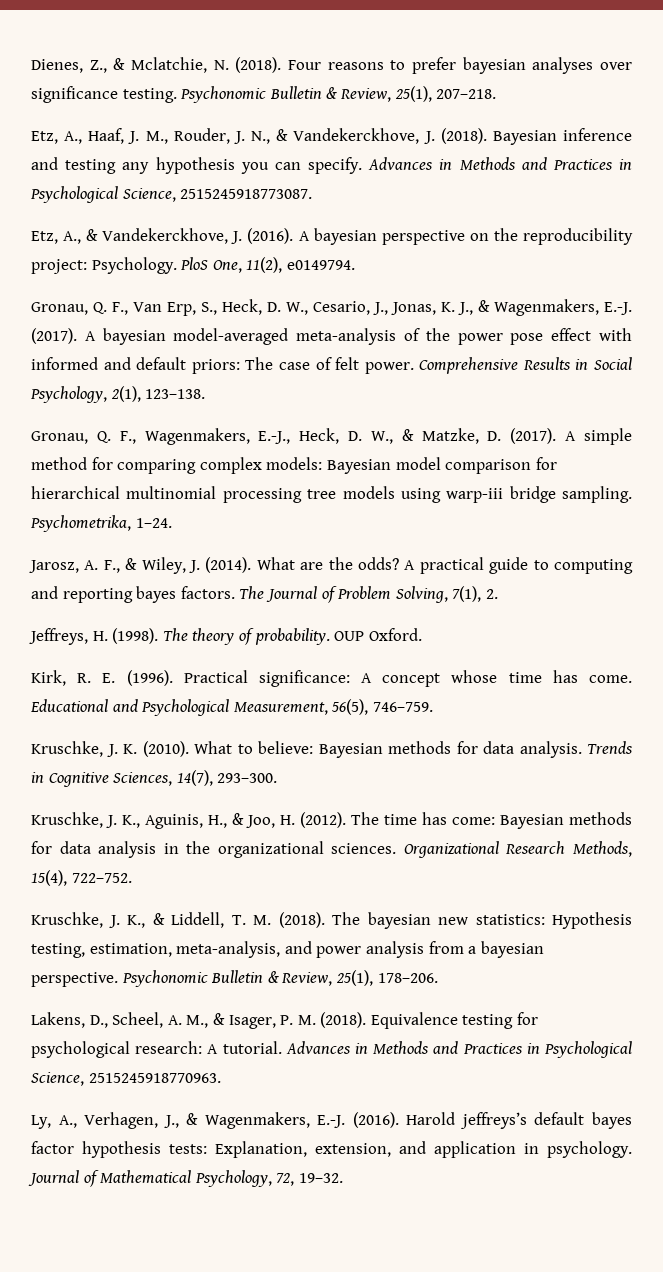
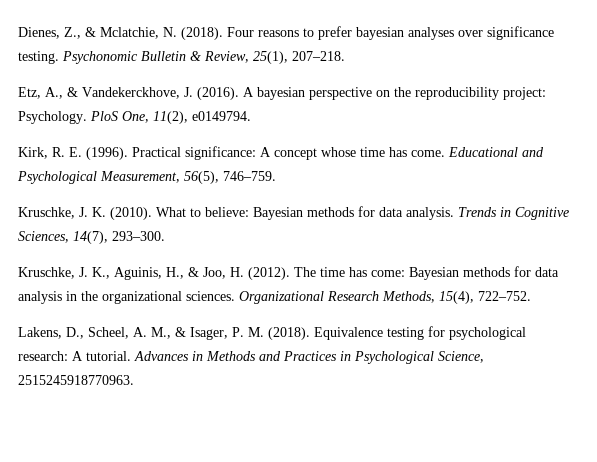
[31,128,632,145] [31,157,632,174] [30,186,313,203] // Etz, A., Haaf, J. M., Rouder, J. N., & Vandekerckhove, J. (2018). Bayesian inference and testing any hypothesis you can specify. Advances in Methods and Practices in Psychological Science, 2515245918773087. -> (345, 56) none
[31,299,632,316] [31,328,632,345] [31,357,632,374] [30,386,206,403] [31,428,632,445] [31,457,557,474] [31,486,632,503] [30,515,172,532] [29,557,633,574] [31,586,498,603] [29,628,422,645] // Gronau, Q. F., Van Erp, S., Heck, D. W., Cesario, J., Jonas, K. J., & Wagenmakers, E.-J. (2017). A bayesian model-averaged meta-analysis of the power pose effect with informed and default priors: The case of felt power. Comprehensive Results in Social Psychology, 2(1), 123–138. // Gronau, Q. F., Wagenmakers, E.-J., Heck, D. W., & Matzke, D. (2017). A simple method for comparing complex models: Bayesian model comparison for hierarchical multinomial processing tree models using warp-iii bridge sampling. Psychometrika, 1–24. // Jarosz, A. F., & Wiley, J. (2014). What are the odds? A practical guide to computing and reporting bayes factors. The Journal of Problem Solving, 7(1), 2. // Jeffreys, H. (1998). The theory of probability. OUP Oxford. -> (251, 116) none
[31,912,632,929] [31,941,544,958] [31,970,438,987] // Kruschke, J. K., & Liddell, T. M. (2018). The bayesian new statistics: Hypothesis testing, estimation, meta-analysis, and power analysis from a bayesian perspective. Psychonomic Bulletin & Review, 25(1), 178–206. -> (531, 296) none
[31,1112,632,1129] [31,1141,632,1158] [28,1170,343,1187] // Ly, A., Verhagen, J., & Wagenmakers, E.-J. (2016). Harold jeffreys’s default bayes factor hypothesis tests: Explanation, extension, and application in psychology. Journal of Mathematical Psychology, 72, 19–32. -> (134, 380) none

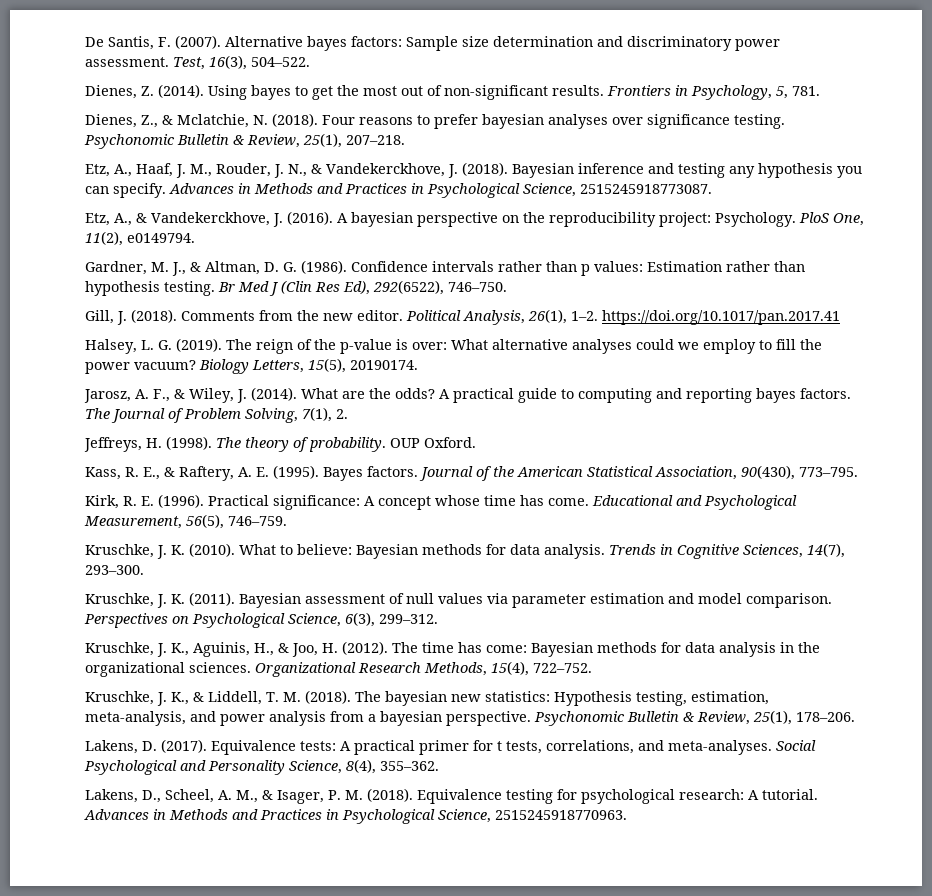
(18, 33) none -> [85,35,780,51] [85,55,310,70] [85,84,820,100] De Santis, F. (2007). Alternative bayes factors: Sample size determination and discriminatory power assessment. Test, 16(3), 504–522. // Dienes, Z. (2014). Using bayes to get the most out of non-significant results. Frontiers in Psychology, 5, 781. //
(345, 56) none -> [85,162,862,178] [85,183,712,198] // Etz, A., Haaf, J. M., Rouder, J. N., & Vandekerckhove, J. (2018). Bayesian inference and testing any hypothesis you can specify. Advances in Methods and Practices in Psychological Science, 2515245918773087.
(251, 116) none -> [85,260,805,276] [85,280,507,296] [85,309,840,325] [85,338,822,354] [85,358,418,374] [84,387,851,403] [85,407,348,423] [84,436,476,452] [85,465,858,481] // Gardner, M. J., & Altman, D. G. (1986). Confidence intervals rather than p values: Estimation rather than hypothesis testing. Br Med J (Clin Res Ed), 292(6522), 746–750. // Gill, J. (2018). Comments from the new editor. Political Analysis, 26(1), 1–2. https://doi.org/10.1017/pan.2017.41 // Halsey, L. G. (2019). The reign of the p-value is over: What alternative analyses could we employ to fill the power vacuum? Biology Letters, 15(5), 20190174. // Jarosz, A. F., & Wiley, J. (2014). What are the odds? A practical guide to computing and reporting bayes factors. The Journal of Problem Solving, 7(1), 2. // Jeffreys, H. (1998). The theory of probability. OUP Oxford. // Kass, R. E., & Raftery, A. E. (1995). Bayes factors. Journal of the American Statistical Association, 90(430), 773–795.
(165, 236) none -> [85,592,832,608] [84,612,438,628] // Kruschke, J. K. (2011). Bayesian assessment of null values via parameter estimation and model comparison. Perspectives on Psychological Science, 6(3), 299–312.
(531, 296) none -> [85,690,769,706] [85,710,855,726] [85,739,816,755] [84,759,439,775] // Kruschke, J. K., & Liddell, T. M. (2018). The bayesian new statistics: Hypothesis testing, estimation, meta-analysis, and power analysis from a bayesian perspective. Psychonomic Bulletin & Review, 25(1), 178–206. // Lakens, D. (2017). Equivalence tests: A practical primer for t tests, correlations, and meta-analyses. Social Psychological and Personality Science, 8(4), 355–362.

